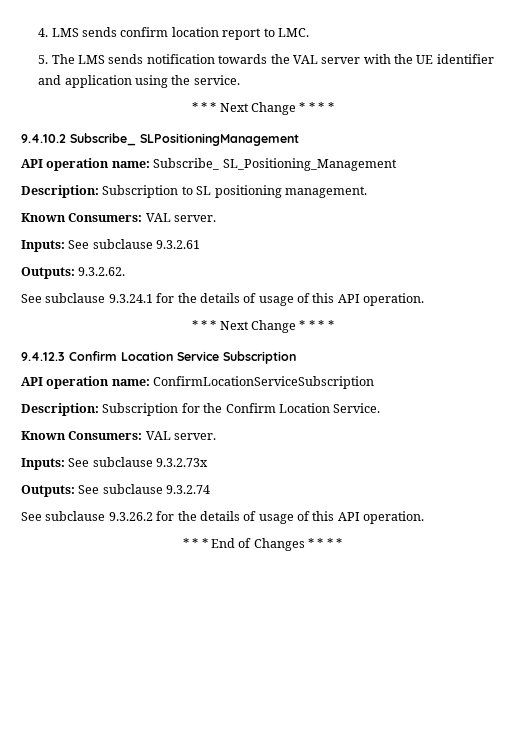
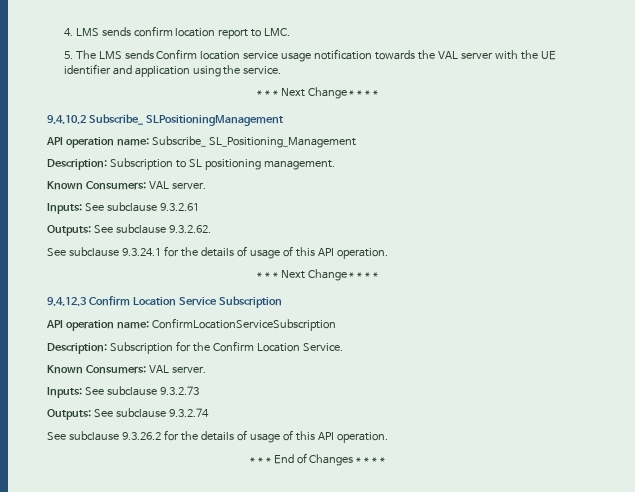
(144, 59) none -> [156,49,312,62] Confirm location service usage
(75, 273) none -> [93,224,166,234] See subclause
[156,458,209,467] 9.3.2.73x -> [159,386,199,395] 9.3.2.73

